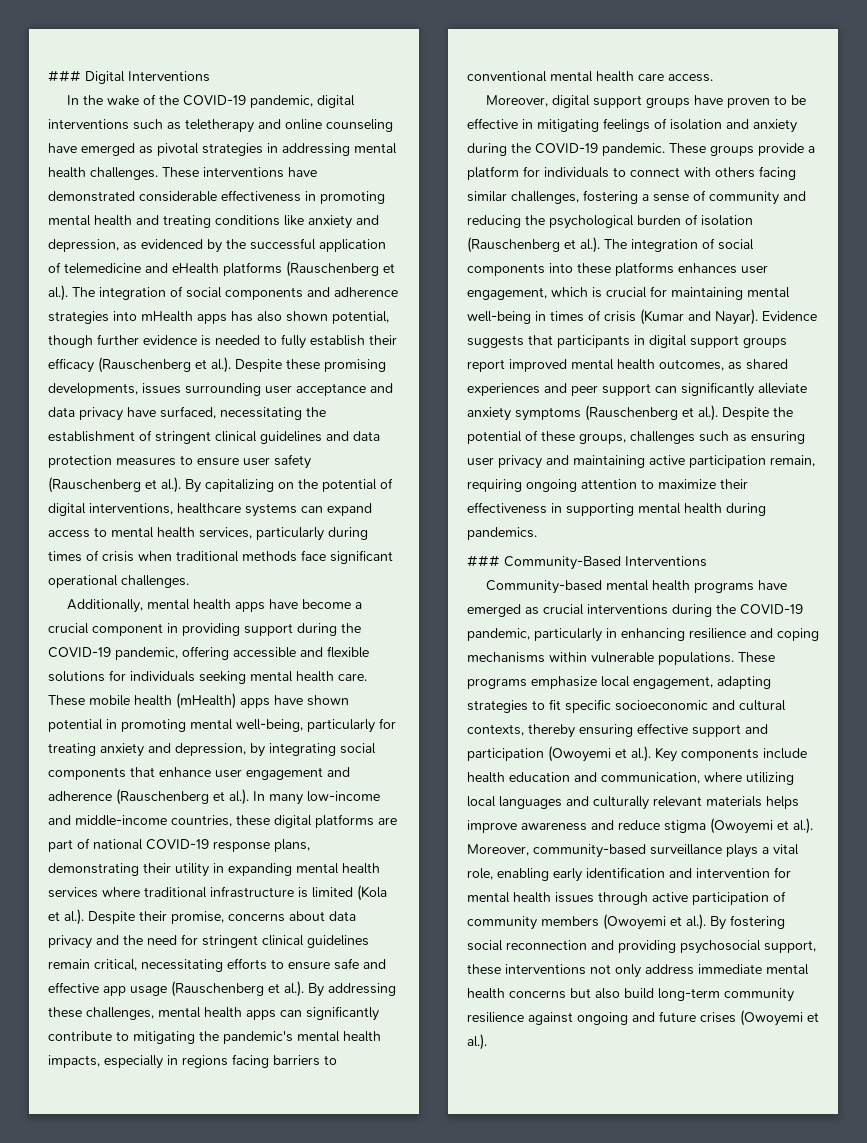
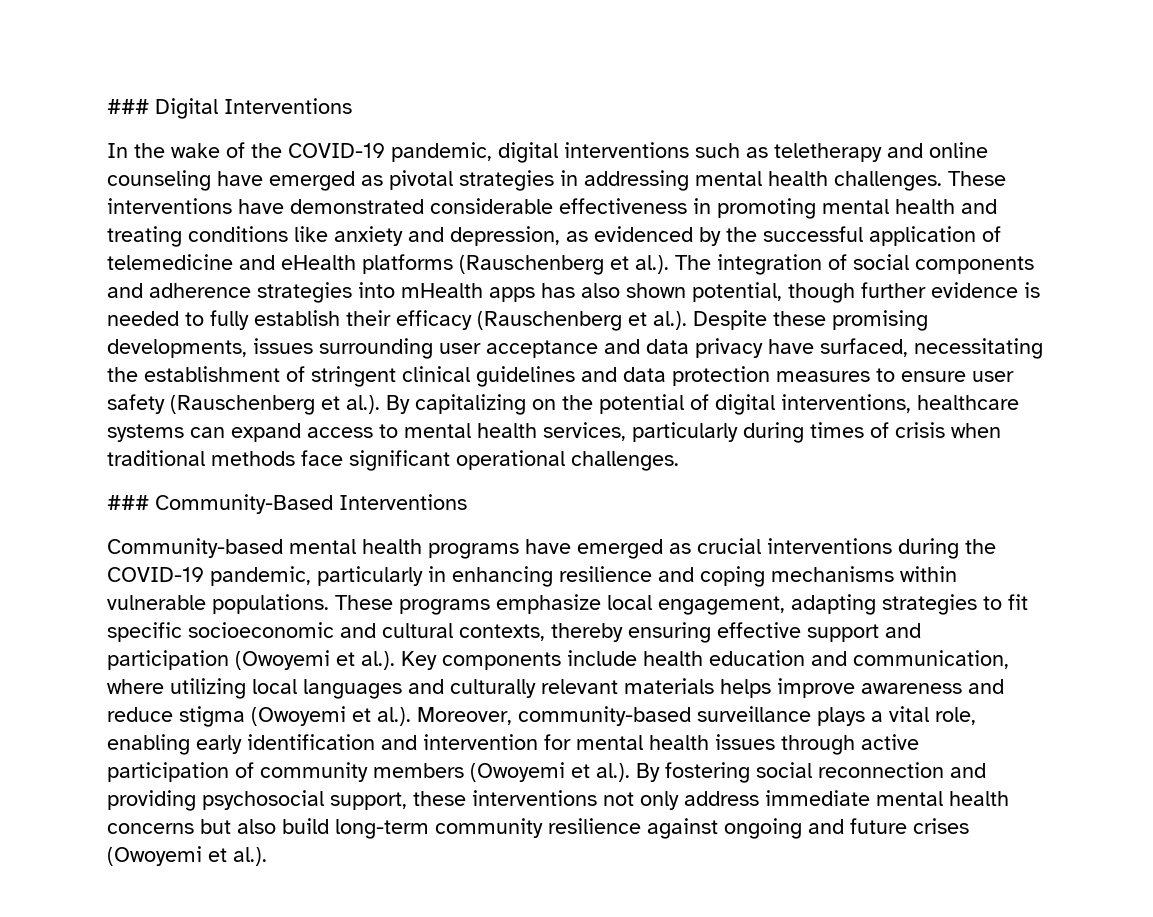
[66,599,362,613] [48,623,361,636] [48,646,369,660] [48,670,367,684] [48,693,349,709] [48,718,396,733] [48,743,376,757] [48,767,350,780] [48,789,380,805] [48,814,397,828] [48,838,310,852] [48,863,380,877] [48,885,387,901] [48,909,356,925] [48,934,369,949] [48,958,386,972] [48,981,396,997] [48,1006,379,1021] [48,1031,381,1044] [48,1054,337,1069] [467,71,713,82] [485,95,806,108] [467,118,797,133] [467,143,815,156] [467,166,796,180] [467,190,806,205] [467,214,753,229] [467,237,754,253] [467,262,768,276] [467,286,790,300] [467,309,817,325] [467,335,787,348] [467,359,788,372] [467,382,807,397] [467,405,793,421] [467,430,805,444] [467,455,815,469] [467,479,748,492] [467,502,766,516] [467,527,537,540] // Additionally, mental health apps have become a crucial component in providing support during the COVID-19 pandemic, offering accessible and flexible solutions for individuals seeking mental health care. These mobile health (mHealth) apps have shown potential in promoting mental well-being, particularly for treating anxiety and depression, by integrating social components that enhance user engagement and adherence (Rauschenberg et al.). In many low-income and middle-income countries, these digital platforms are part of national COVID-19 response plans, demonstrating their utility in expanding mental health services where traditional infrastructure is limited (Kola et al.). Despite their promise, concerns about data privacy and the need for stringent clinical guidelines remain critical, necessitating efforts to ensure safe and effective app usage (Rauschenberg et al.). By addressing these challenges, mental health apps can significantly contribute to mitigating the pandemic's mental health impacts, especially in regions facing barriers to conventional mental health care access. // Moreover, digital support groups have proven to be effective in mitigating feelings of isolation and anxiety during the COVID-19 pandemic. These groups provide a platform for individuals to connect with others facing similar challenges, fostering a sense of community and reducing the psychological burden of isolation (Rauschenberg et al.). The integration of social components into these platforms enhances user engagement, which is crucial for maintaining mental well-being in times of crisis (Kumar and Nayar). Evidence suggests that participants in digital support groups report improved mental health outcomes, as shared experiences and peer support can significantly alleviate anxiety symptoms (Rauschenberg et al.). Despite the potential of these groups, challenges such as ensuring user privacy and maintaining active participation remain, requiring ongoing attention to maximize their effectiveness in supporting mental health during pandemics. -> (679, 461) none

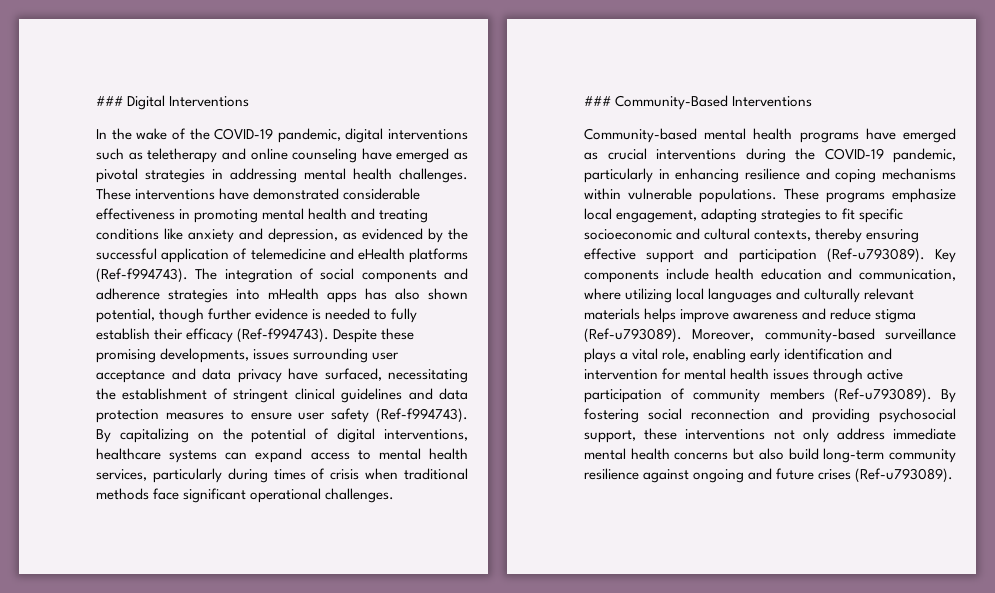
[459,255,669,275] (Rauschenberg et al.). -> [96,268,188,283] (Ref-f994743).
[477,311,687,331] (Rauschenberg et al.). -> [237,328,330,343] (Ref-f994743).
[170,395,380,415] (Rauschenberg et al.). -> [376,408,468,423] (Ref-f994743).
[235,650,395,670] (Owoyemi et al.). -> [826,248,925,263] (Ref-u793089).
[251,706,411,726] (Owoyemi et al.). -> [584,328,682,343] (Ref-u793089).
[470,762,630,782] (Owoyemi et al.). -> [833,388,932,403] (Ref-u793089).
[107,846,267,866] (Owoyemi et al.). -> [855,468,954,483] (Ref-u793089).

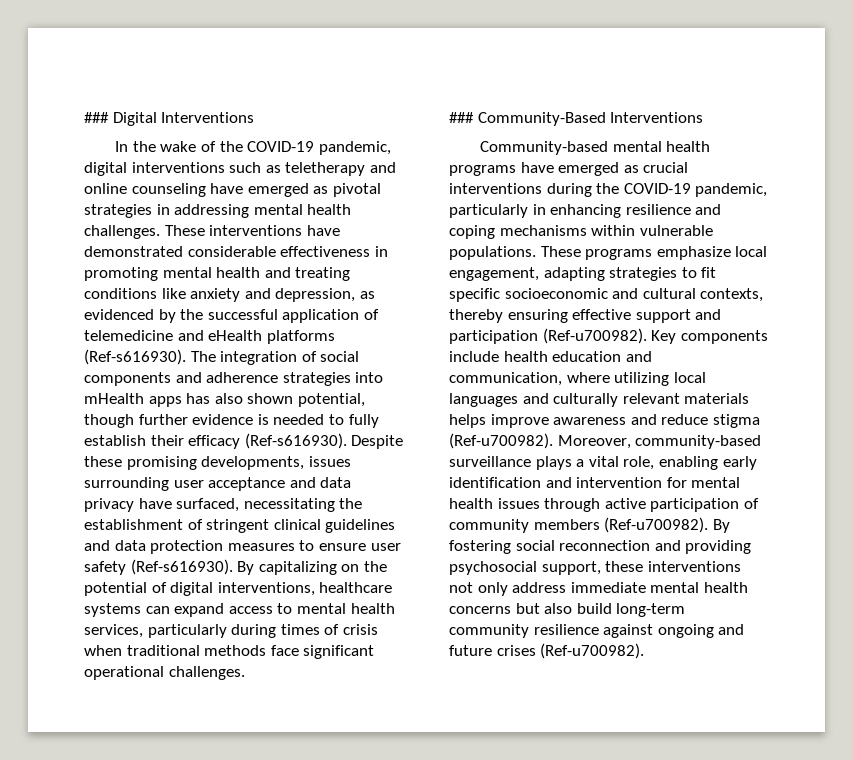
[96,268,188,283] (Ref-f994743). -> [84,349,186,365] (Ref-s616930).
[237,328,330,343] (Ref-f994743). -> [244,433,347,449] (Ref-s616930).
[376,408,468,423] (Ref-f994743). -> [130,559,233,575] (Ref-s616930).
[826,248,925,263] (Ref-u793089). -> [542,328,647,344] (Ref-u700982).
[584,328,682,343] (Ref-u793089). -> [449,433,553,449] (Ref-u700982).
[833,388,932,403] (Ref-u793089). -> [604,517,709,533] (Ref-u700982).
[855,468,954,483] (Ref-u793089). -> [540,643,645,659] (Ref-u700982).

